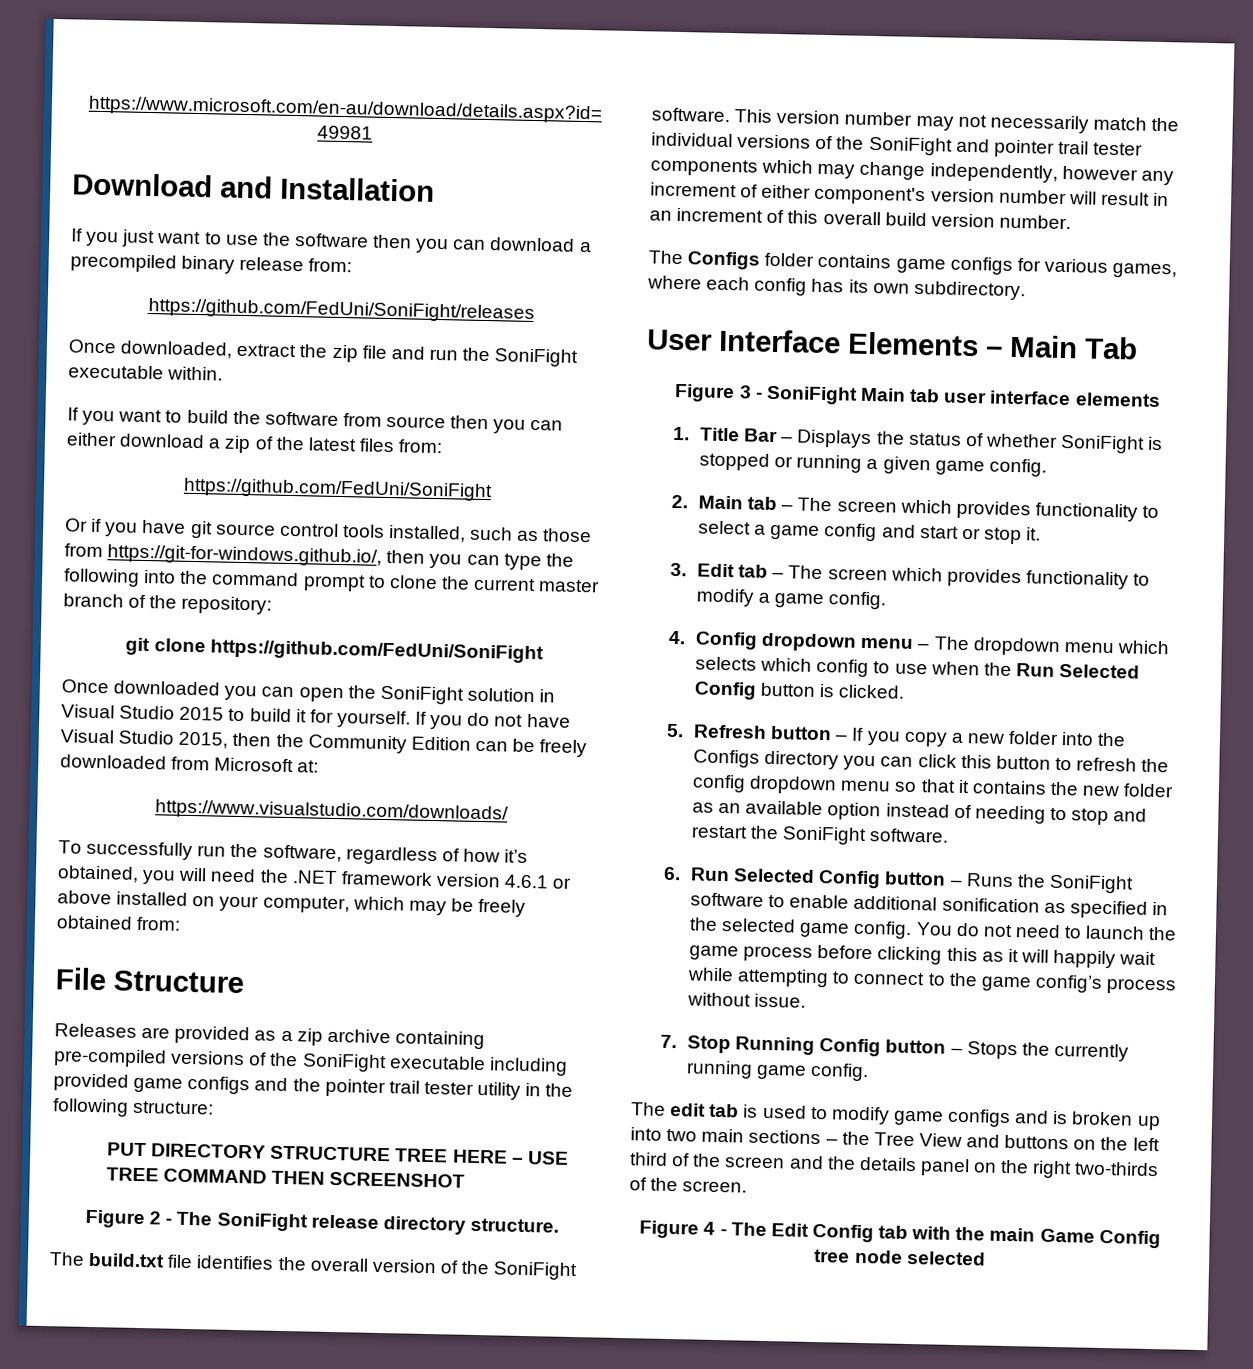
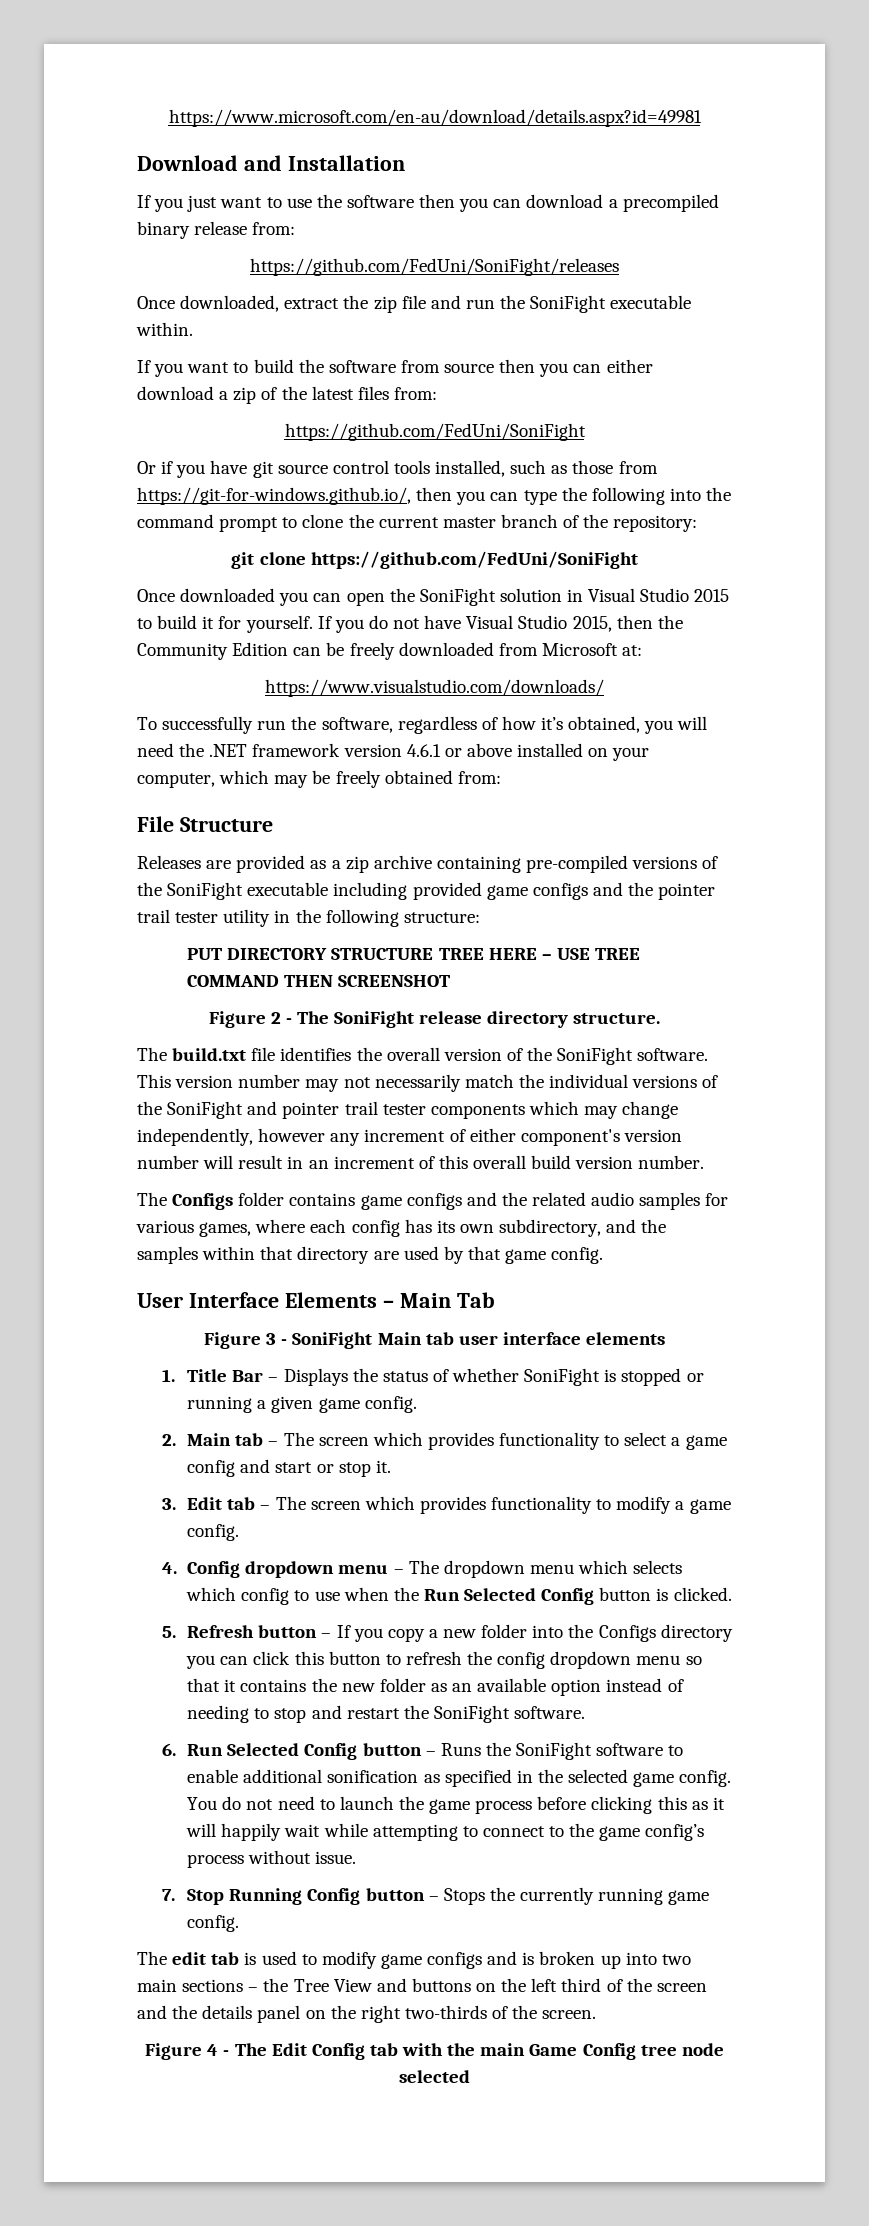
(1013, 265) none -> [466,1192,701,1210] and the related audio samples
[913,280,1026,301] subdirectory. -> [499,1219,667,1237] [137,1246,604,1264] subdirectory, and the samples within that directory are used by that game config.

